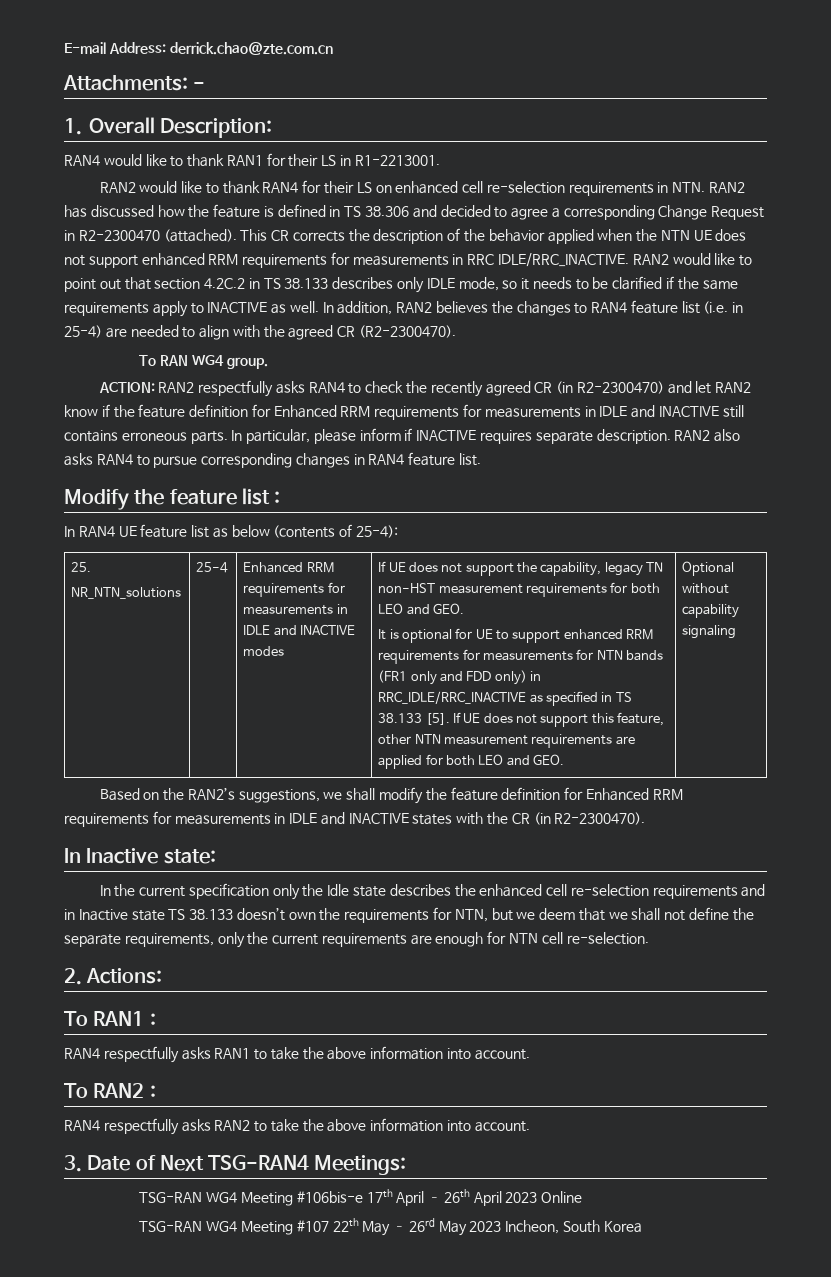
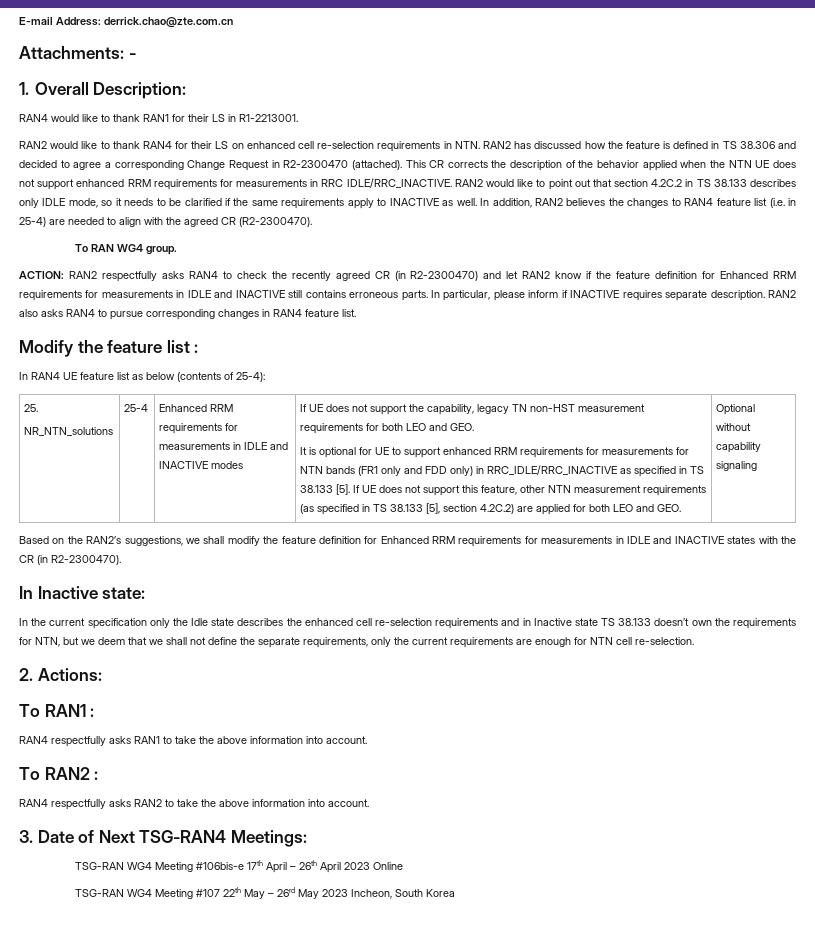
(613, 741) none -> [300,503,515,515] (as specified in TS 38.133 [5], section 4.2C.2)

